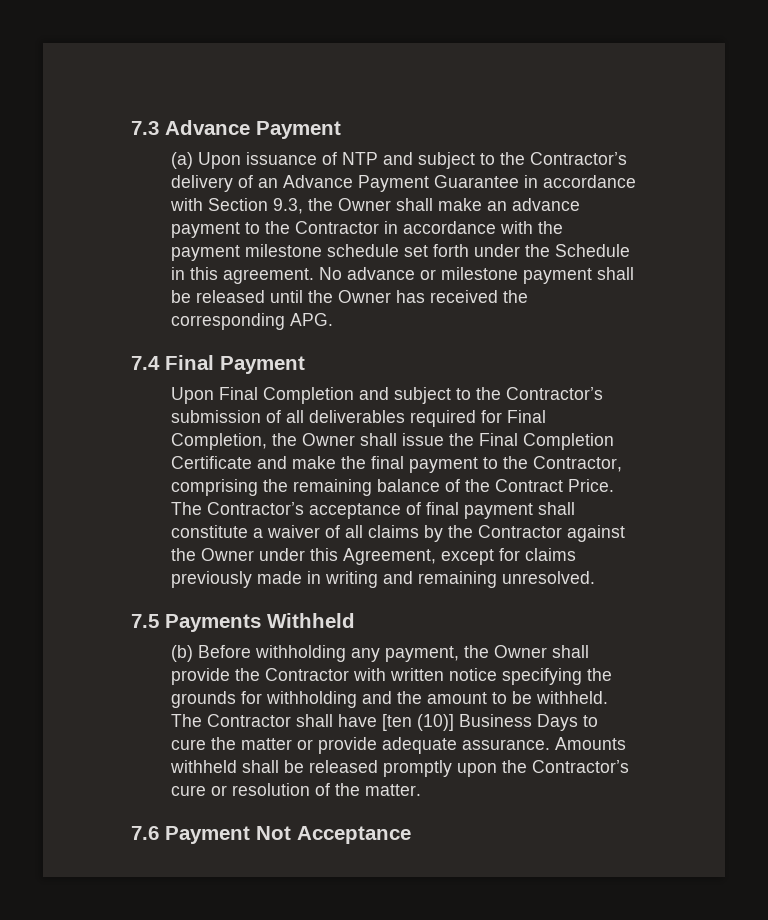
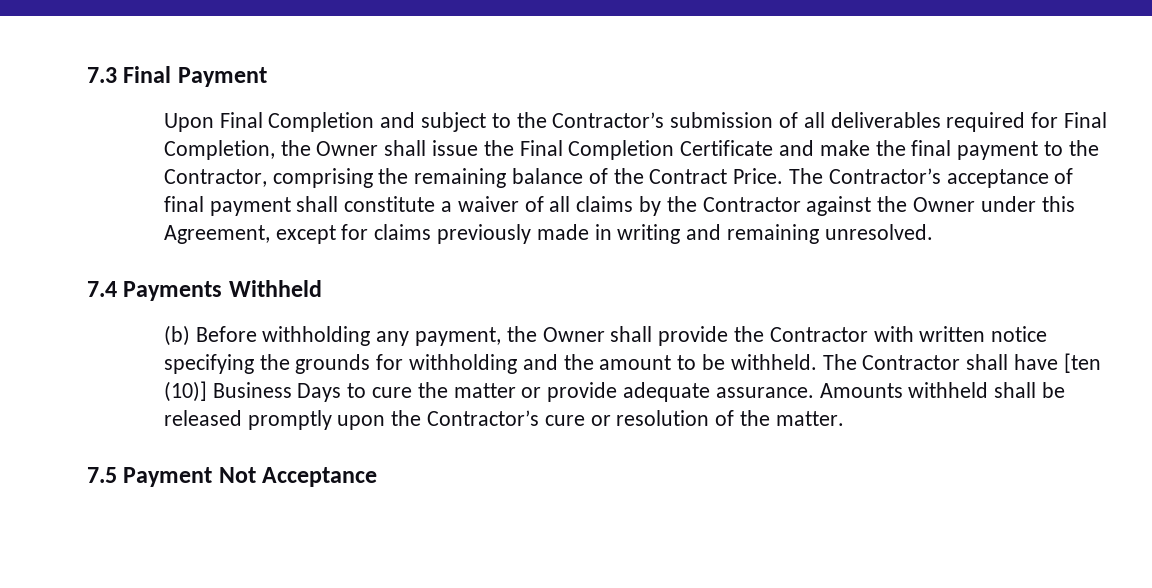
[165,120,341,139] [171,152,628,169] [171,175,637,192] [170,198,581,214] [171,221,564,238] [171,244,631,261] [171,267,635,284] [171,290,529,303] [171,313,334,330] [131,356,160,370] Advance Payment // (a) Upon issuance of NTP and subject to the Contractor’s delivery of an Advance Payment Guarantee in accordance with Section 9.3, the Owner shall make an advance payment to the Contractor in accordance with the payment milestone schedule set forth under the Schedule in this agreement. No advance or milestone payment shall be released until the Owner has received the corresponding APG. // 7.4 -> (117, 75) none
[131,614,159,628] 7.5 -> [87,281,117,297] 7.4
[131,826,159,840] 7.6 -> [87,467,117,483] 7.5

